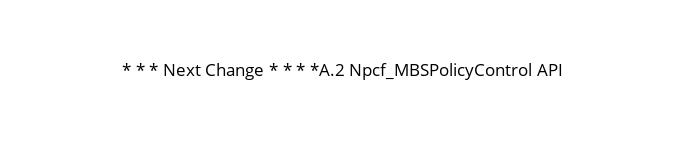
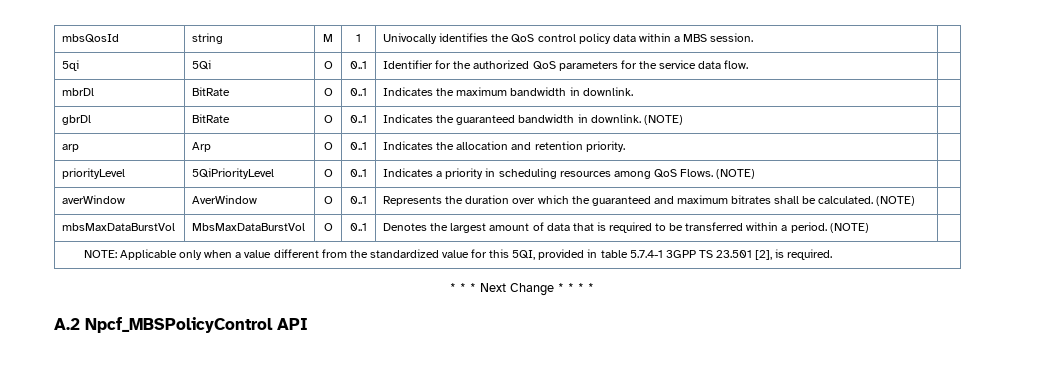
(122, 69) none -> [62,34,120,43] [192,33,224,44] [323,34,333,42] [356,34,361,42] [383,33,754,44] [62,60,80,71] [192,60,212,70] [323,61,333,69] [350,61,367,69] [383,60,749,71] [62,88,95,96] [192,87,231,96] [323,88,333,96] [350,88,367,96] [383,87,633,96] [62,115,92,125] [192,114,231,123] [323,115,333,123] [350,115,367,123] [383,114,683,125] [62,144,80,152] [192,142,212,152] [323,142,333,150] [350,142,367,150] [383,141,625,152] [62,168,126,179] [192,168,275,179] [323,169,333,177] [350,169,367,177] [383,168,756,179] [62,195,126,204] [192,195,258,204] [323,196,333,204] [350,196,367,204] [383,195,916,206] [62,223,176,231] [192,223,306,231] [323,223,333,231] [350,223,367,231] [383,222,869,233] [83,249,833,260] mbsQosId | string | M | 1 | Univocally identifies the QoS control policy data within a MBS session. | // 5qi | 5Qi | O | 0..1 | Identifier for the authorized QoS parameters for the service data flow. | // mbrDl | BitRate | O | 0..1 | Indicates the maximum bandwidth in downlink. | // gbrDl | BitRate | O | 0..1 | Indicates the guaranteed bandwidth in downlink. (NOTE) | // arp | Arp | O | 0..1 | Indicates the allocation and retention priority. | // priorityLevel | 5QiPriorityLevel | O | 0..1 | Indicates a priority in scheduling resources among QoS Flows. (NOTE) | // averWindow | AverWindow | O | 0..1 | Represents the duration over which the guaranteed and maximum bitrates shall be calculated. (NOTE) | // mbsMaxDataBurstVol | MbsMaxDataBurstVol | O | 0..1 | Denotes the largest amount of data that is required to be transferred within a period. (NOTE) | // NOTE: Applicable only when a value different from the standardized value for this 5QI, provided in table 5.7.4-1 3GPP TS 23.501 [2], is required. //
[309,63,345,76] *A.2 -> [588,283,594,292] [54,318,80,330] * // A.2

